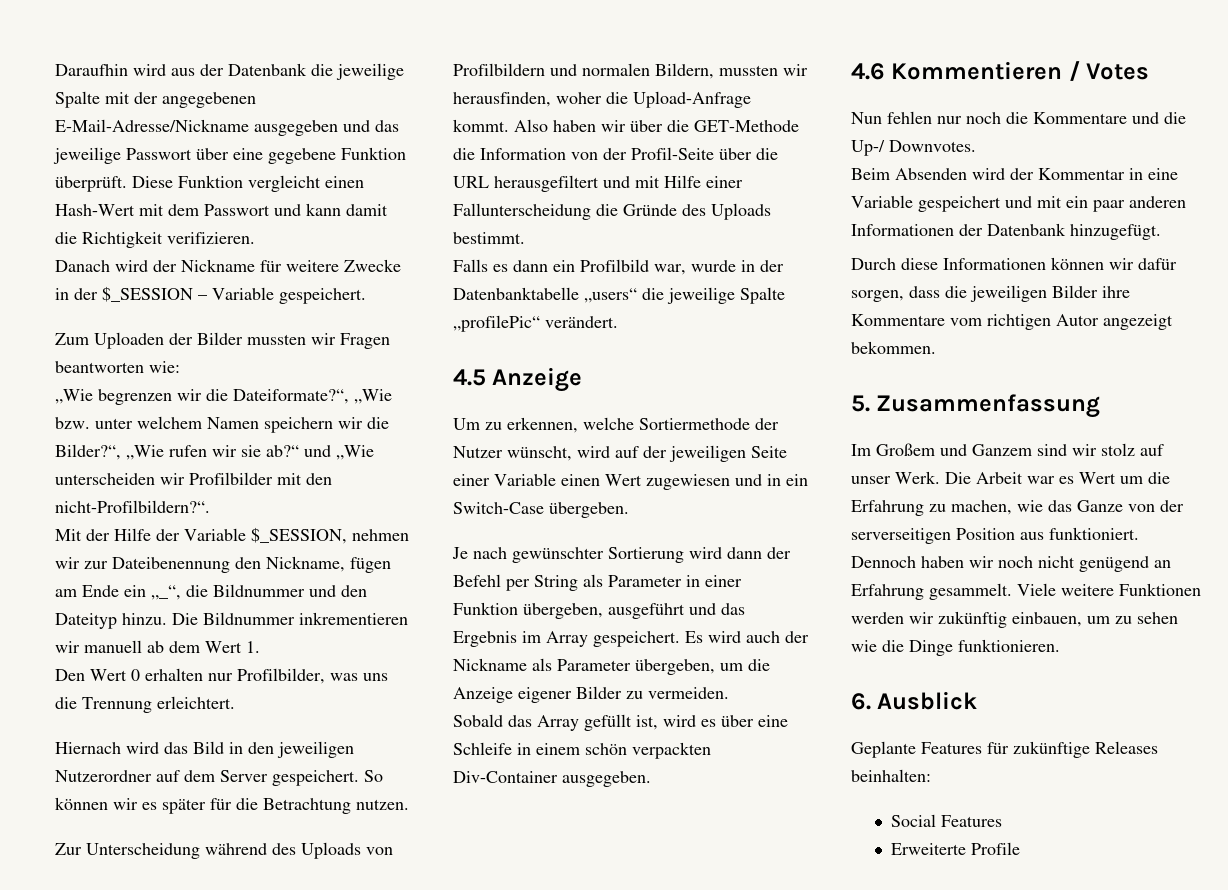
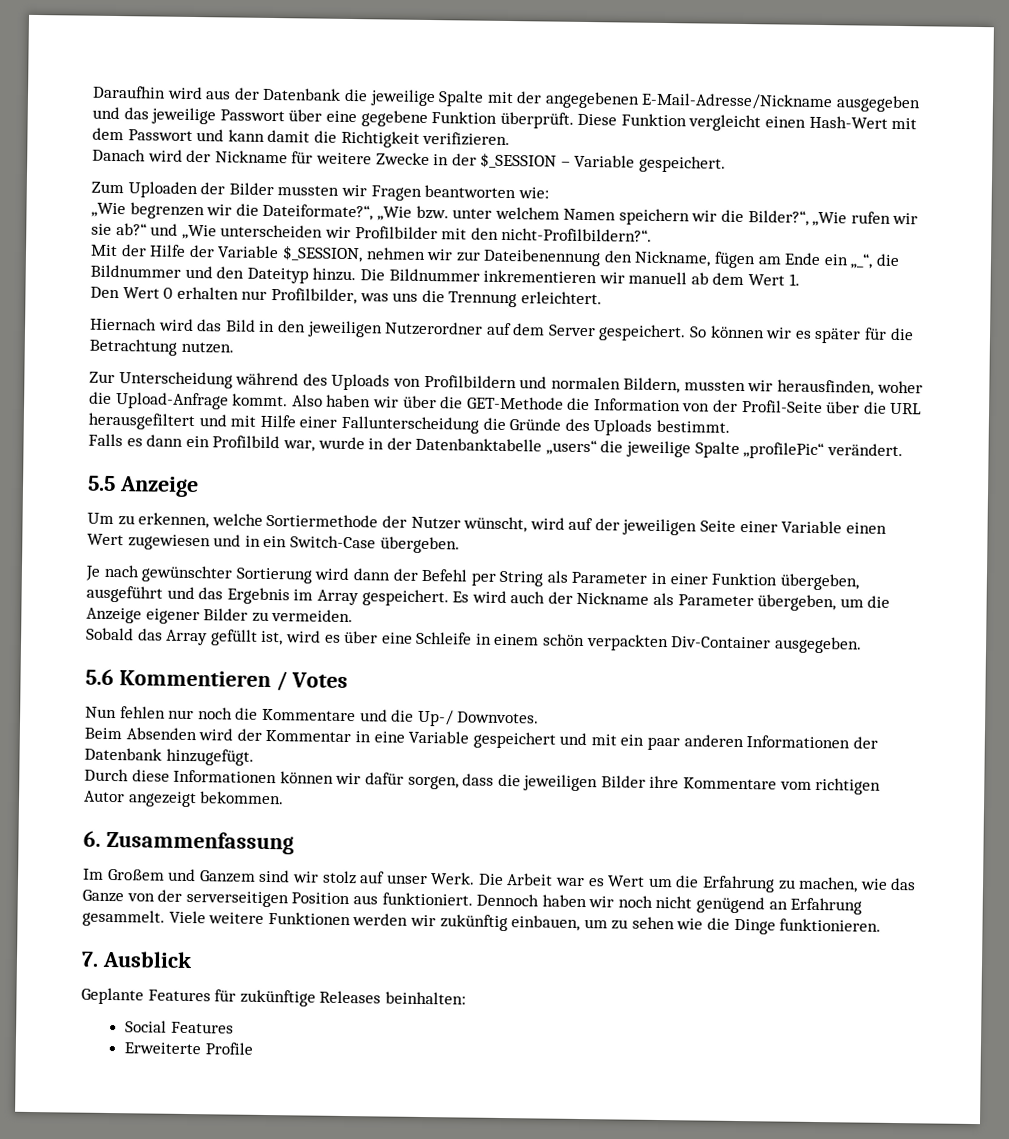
[453,369,486,386] 4.5 -> [87,475,116,492] 5.5
[851,63,885,80] 4.6 -> [85,668,114,686] 5.6
[851,395,870,412] 5. -> [83,830,101,847] 6.
[851,693,871,710] 6. -> [81,951,99,967] 7.

